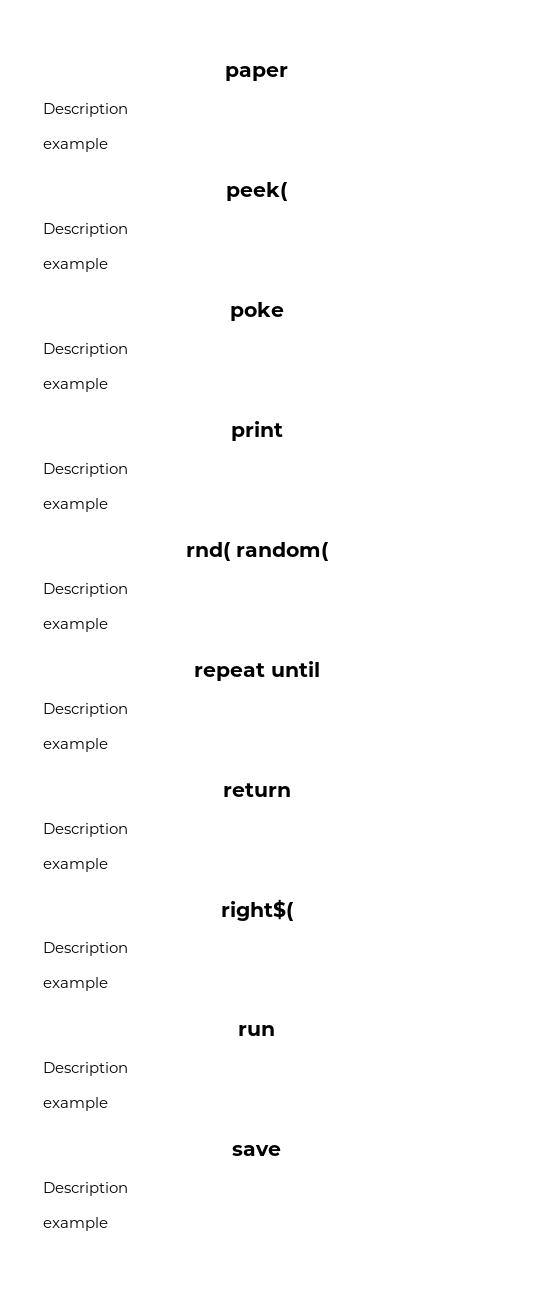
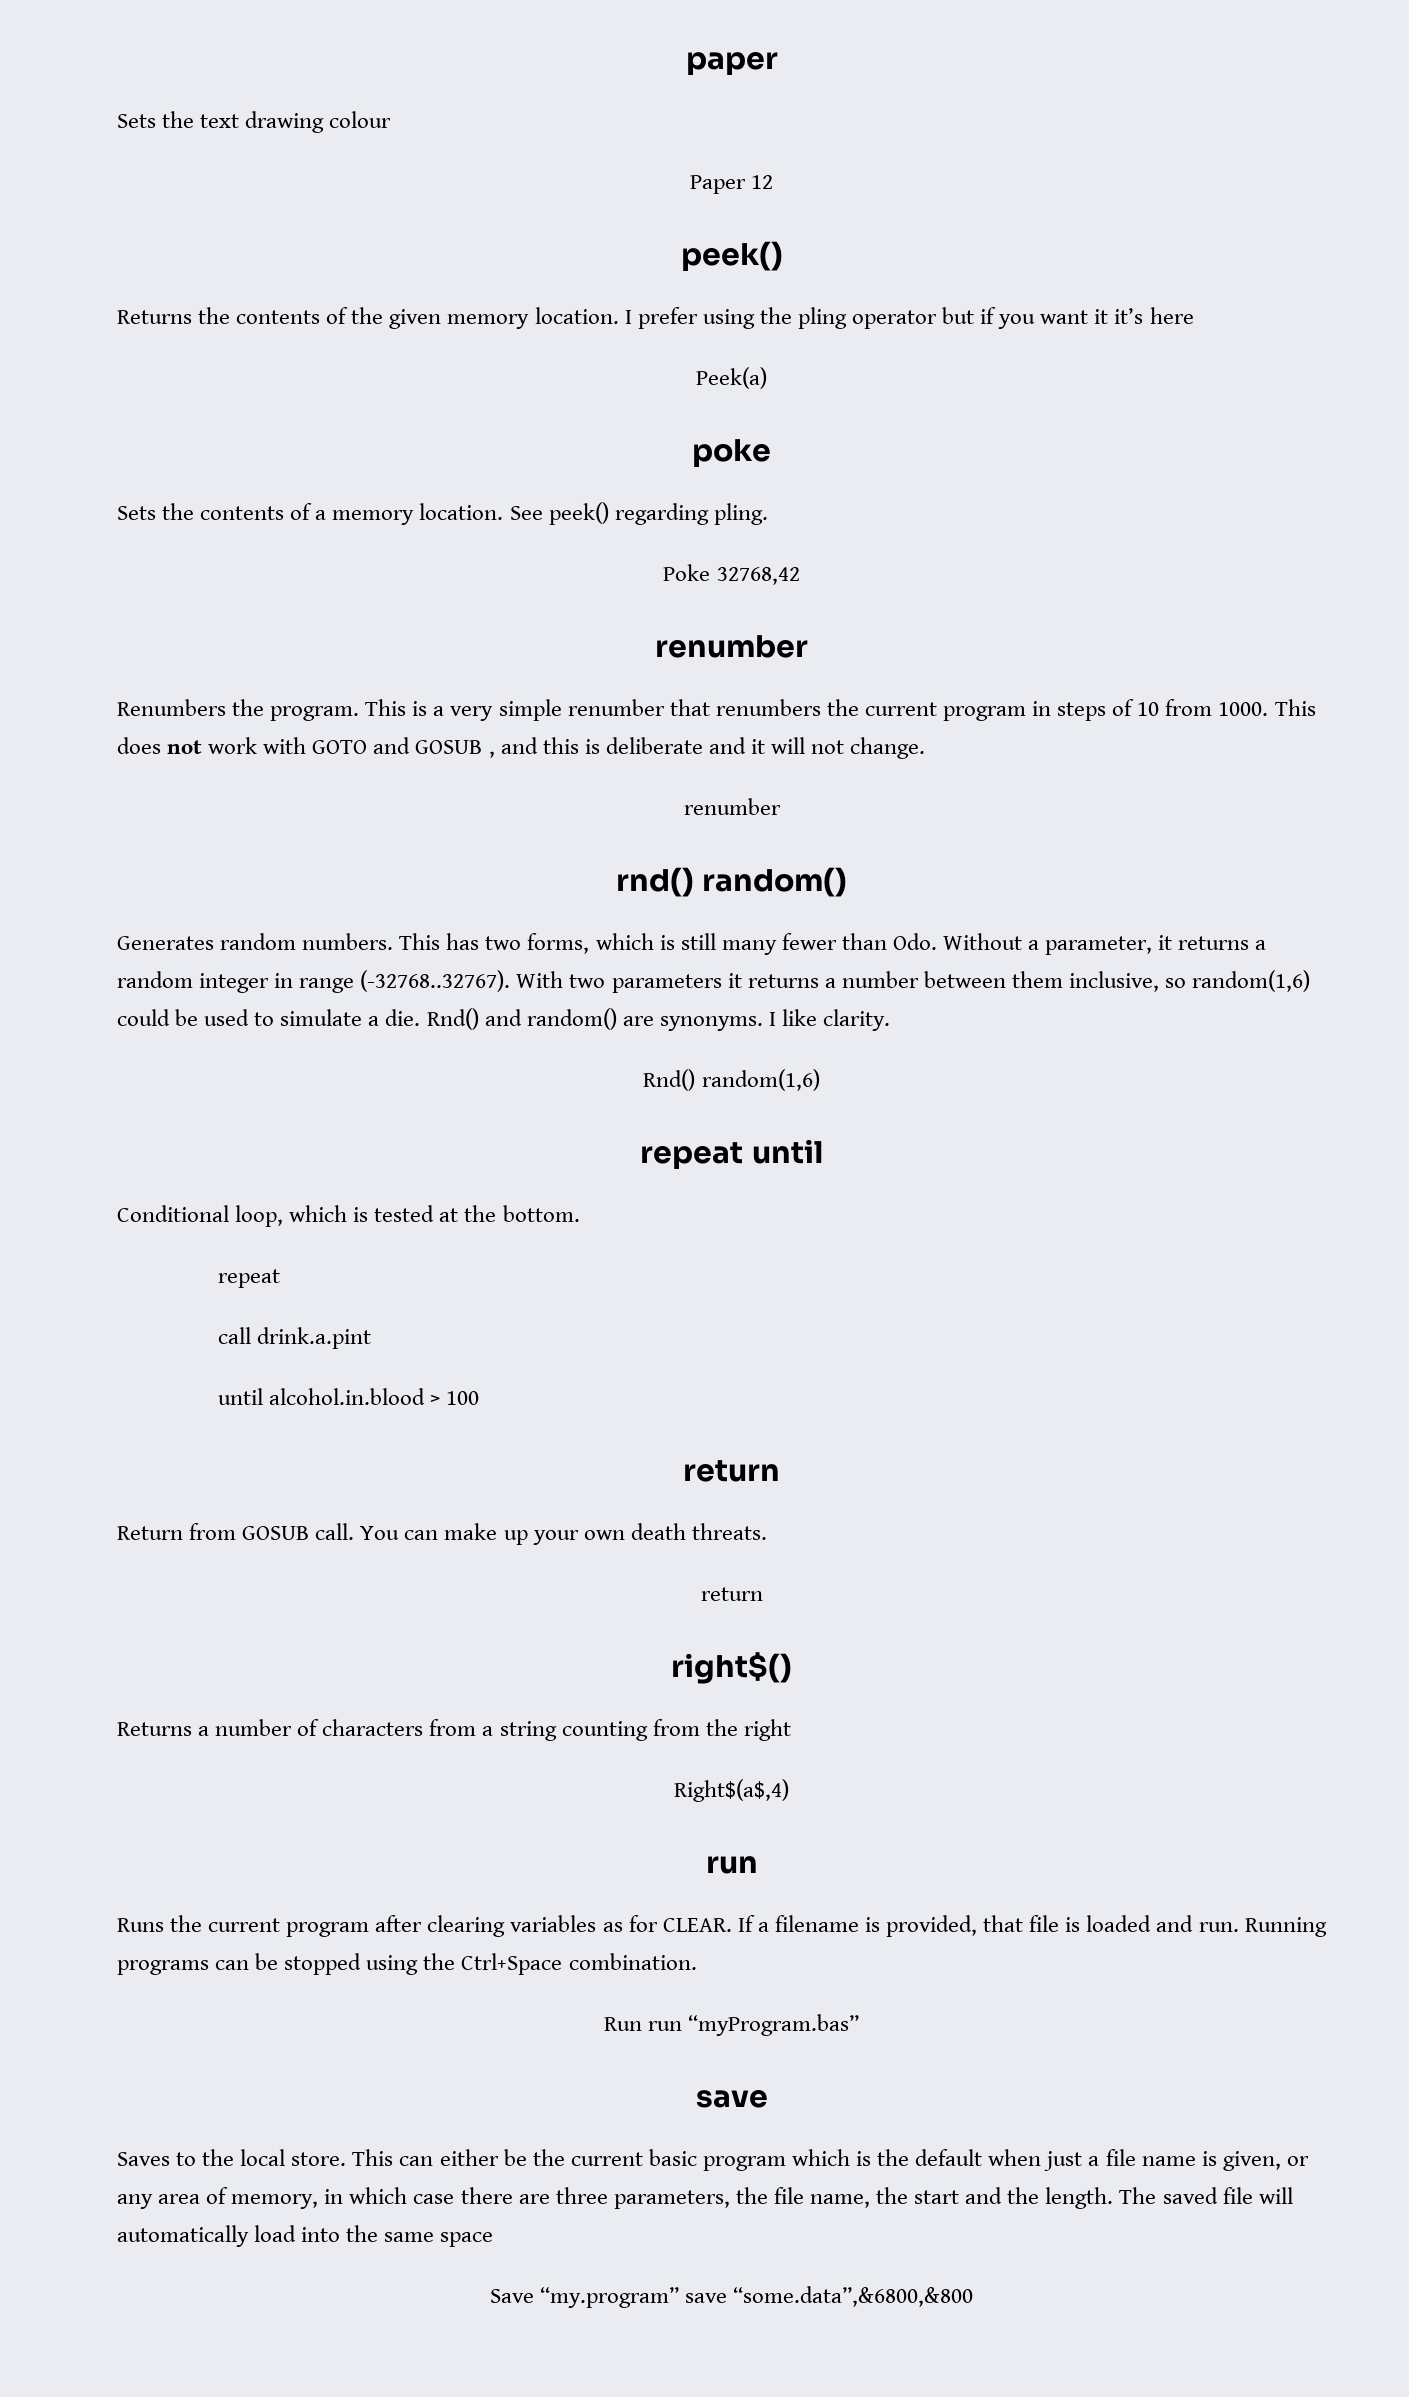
[43,103,128,117] [43,138,108,152] [226,182,288,201] [43,223,128,237] [43,258,108,272] [229,302,284,321] [43,343,128,357] [43,378,108,392] [230,421,283,441] [43,463,128,477] [43,498,108,512] [185,542,329,561] [43,583,128,597] [43,618,108,632] [193,661,320,681] [43,703,128,717] [43,738,108,752] [222,783,291,797] [43,823,128,837] [43,858,108,872] [220,899,294,921] [43,942,128,956] [43,977,108,991] [238,1025,275,1036] [43,1062,128,1076] [43,1097,108,1111] [232,1145,281,1156] [43,1182,128,1196] [43,1217,108,1231] Description // example // peek( // Description // example // poke // Description // example // print // Description // example // rnd( random( // Description // example // repeat until // Description // example // return // Description // example // right$( // Description // example // run // Description // example // save // Description // example -> [117,111,392,133] [689,175,774,194] [680,241,783,271] [117,307,1194,329] [696,367,767,389] [692,439,771,467] [117,502,768,525] [663,564,800,585] [655,635,808,658] [117,699,1316,721] [117,737,926,759] [683,798,781,815] [615,867,848,897] [117,933,1267,955] [117,970,1311,993] [117,1008,891,1031] [643,1069,820,1091] [640,1139,823,1169] [117,1205,580,1227] [217,1269,280,1288] [217,1327,371,1349] [217,1388,479,1405] [683,1460,780,1482] [117,1523,767,1545] [700,1587,763,1601] [671,1652,792,1684] [117,1719,791,1741] [674,1779,789,1802] [705,1856,758,1874] [117,1915,1327,1937] [117,1953,697,1975] [603,2014,860,2036] [695,2090,768,2108] [117,2149,1309,2171] [117,2187,1293,2209] [117,2225,494,2247] [489,2286,974,2308] Sets the text drawing colour // Paper 12 // peek() // Returns the contents of the given memory location. I prefer using the pling operator but if you want it it’s here // Peek(a) // poke // Sets the contents of a memory location. See peek() regarding pling. // Poke 32768,42 // renumber // Renumbers the program. This is a very simple renumber that renumbers the current program in steps of 10 from 1000. This does not work with GOTO and GOSUB , and this is deliberate and it will not change. // renumber // rnd() random() // Generates random numbers. This has two forms, which is still many fewer than Odo. Without a parameter, it returns a random integer in range (-32768..32767). With two parameters it returns a number between them inclusive, so random(1,6) could be used to simulate a die. Rnd() and random() are synonyms. I like clarity. // Rnd() random(1,6) // repeat until // Conditional loop, which is tested at the bottom. // repeat // call drink.a.pint // until alcohol.in.blood > 100 // return // Return from GOSUB call. You can make up your own death threats. // return // right$() // Returns a number of characters from a string counting from the right // Right$(a$,4) // run // Runs the current program after clearing variables as for CLEAR. If a filename is provided, that file is loaded and run. Running programs can be stopped using the Ctrl+Space combination. // Run run “myProgram.bas” // save // Saves to the local store. This can either be the current basic program which is the default when just a file name is given, or any area of memory, in which case there are three parameters, the file name, the start and the length. The saved file will automatically load into the same space // Save “my.program” save “some.data”,&6800,&800

